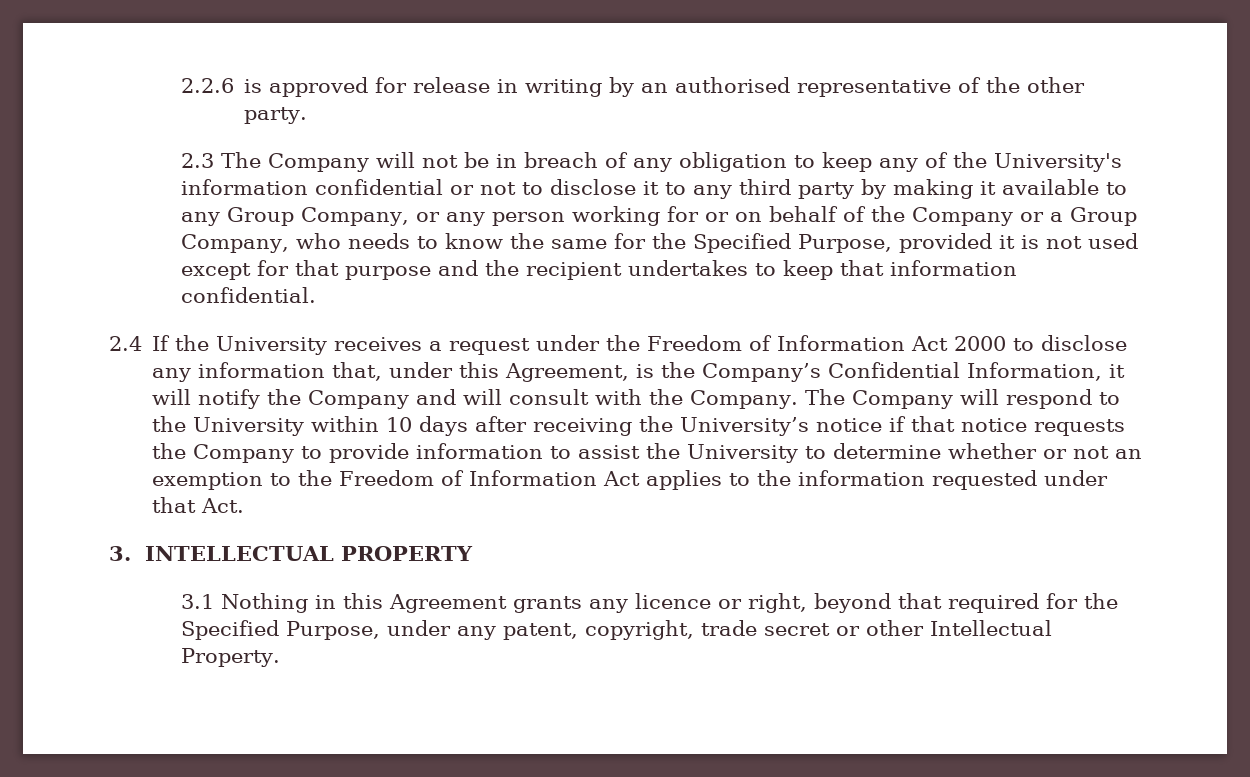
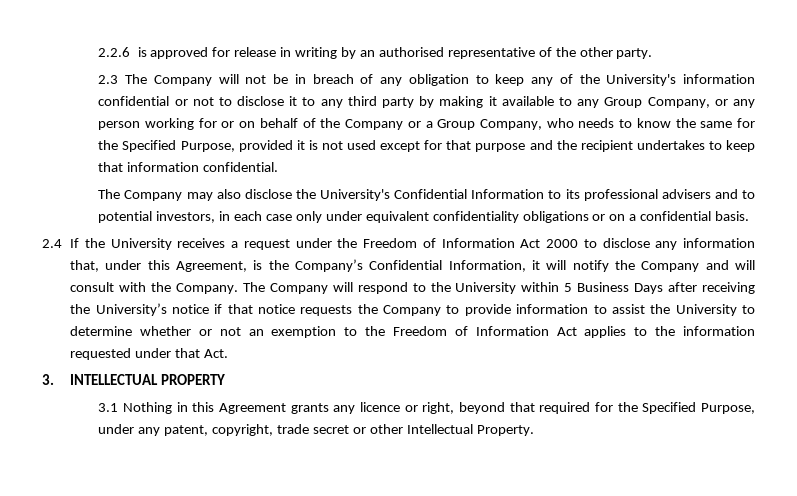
(317, 295) none -> [98,189,756,201] [98,211,750,223] // The Company may also disclose the University's Confidential Information to its professional advisers and to potential investors, in each case only under equivalent confidentiality obligations or on a confidential basis.
[386,416,469,436] 10 days -> [564,282,664,294] 5 Business Days

